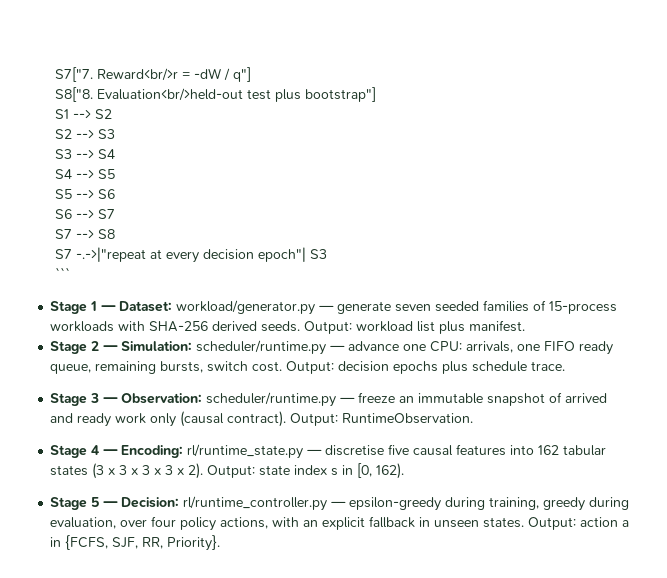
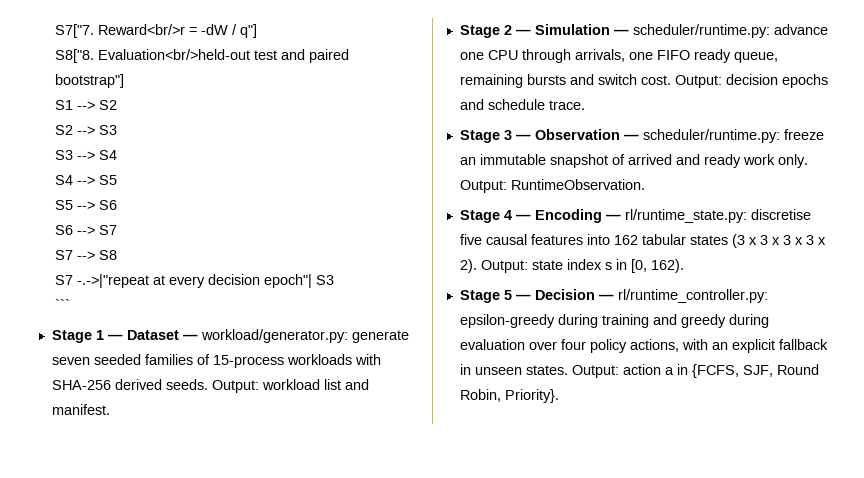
[275,89,302,102] plus -> [281,49,350,63] and paired
[119,300,335,315] Dataset: workload/generator.py — -> [126,329,348,343] Dataset — workload/generator.py:
[439,321,466,334] plus -> [344,379,369,390] and
[121,340,463,355] Simulation: scheduler/runtime.py — advance one CPU: -> [534,24,828,38] [459,49,571,63] Simulation — scheduler/runtime.py: advance one CPU through
[160,361,204,373] bursts, -> [526,74,594,85] bursts and
[442,361,469,374] plus -> [459,99,484,110] and
[121,392,356,407] Observation: scheduler/runtime.py — -> [534,129,780,143] Observation — scheduler/runtime.py:
[150,411,287,427] only (causal contract). -> [777,154,808,168] only.
[121,444,323,459] Encoding: rl/runtime_state.py — -> [534,209,747,223] Encoding — rl/runtime_state.py:
[121,496,540,511] Decision: rl/runtime_controller.py — epsilon-greedy during training, -> [534,289,768,303] [459,314,677,328] Decision — rl/runtime_controller.py: epsilon-greedy during training and
[50,517,117,529] evaluation, -> [459,339,525,350] evaluation
[142,537,164,549] RR, -> [776,364,819,375] [459,389,501,402] Round Robin,

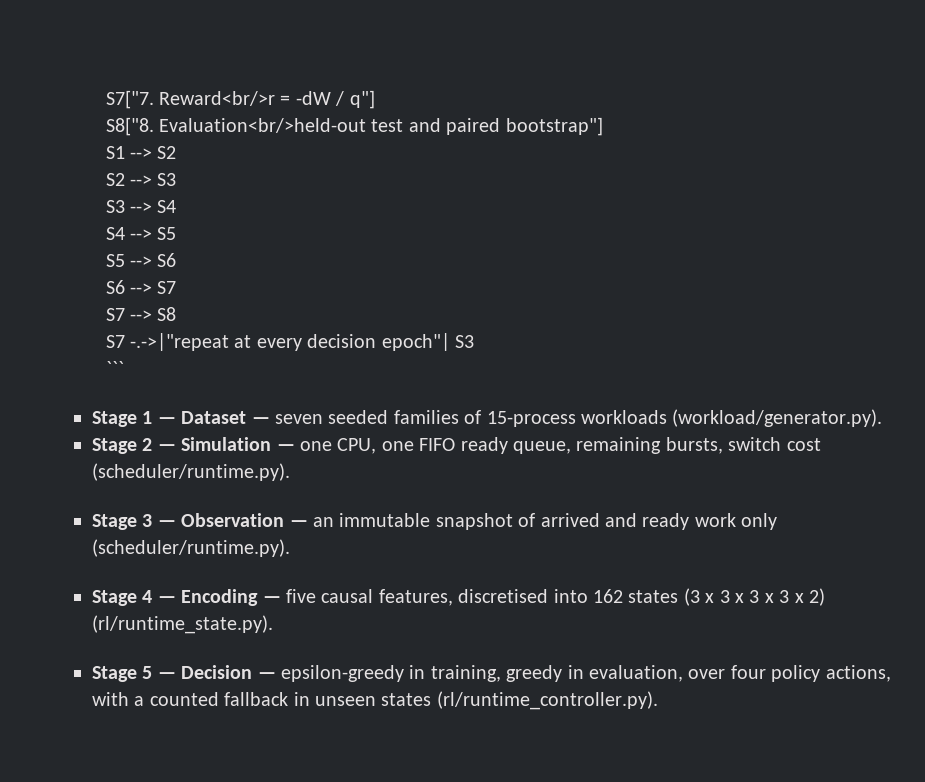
[200,329,409,343] workload/generator.py: generate -> (270, 420) none
[354,354,381,365] [51,379,369,393] [51,404,110,415] with SHA-256 derived seeds. Output: workload list and manifest. -> [672,409,883,427] (workload/generator.py).
[632,24,828,38] [459,49,625,63] scheduler/runtime.py: advance one CPU through arrivals, -> [300,438,377,454] one CPU,
[526,74,828,88] [459,99,585,110] bursts and switch cost. Output: decision epochs and schedule trace. -> [665,437,821,454] [92,463,290,481] bursts, switch cost (scheduler/runtime.py).
[642,129,824,143] scheduler/runtime.py: freeze -> (308, 523) none
[777,154,808,168] [459,179,645,193] only. Output: RuntimeObservation. -> [741,513,778,530] [92,539,290,557] only (scheduler/runtime.py).
[624,209,811,223] [459,234,583,245] rl/runtime_state.py: discretise five causal features -> [286,589,549,606] five causal features, discretised
[641,234,686,245] tabular -> (623, 596) none
[459,259,684,273] 2). Output: state index s in [0, 162). -> [808,588,825,606] [92,615,273,634] 2) (rl/runtime_state.py).
[617,289,768,303] [459,314,769,328] [459,339,525,350] rl/runtime_controller.py: epsilon-greedy during training and greedy during evaluation -> [281,665,683,682] epsilon-greedy in training, greedy in evaluation,
[711,339,775,353] an explicit -> [134,692,219,706] a counted
[525,364,819,378] [459,389,559,403] states. Output: action a in {FCFS, SJF, Round Robin, Priority}. -> [381,691,658,710] states (rl/runtime_controller.py).

